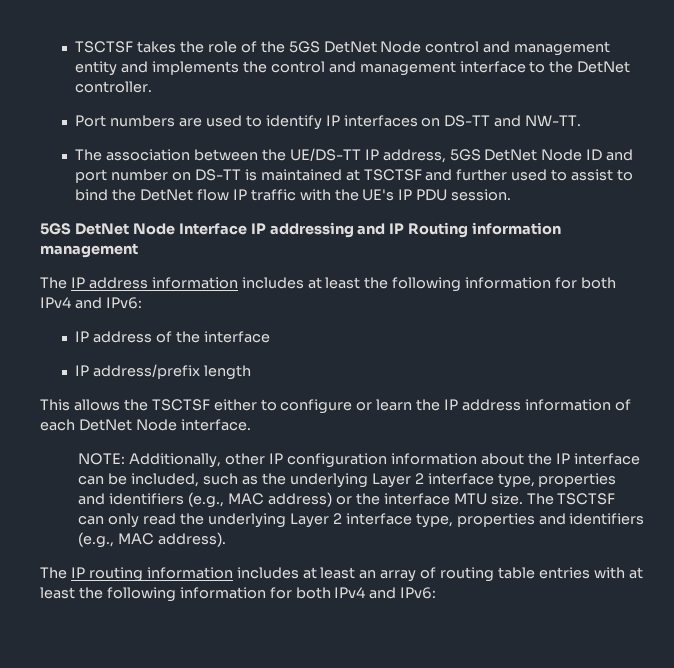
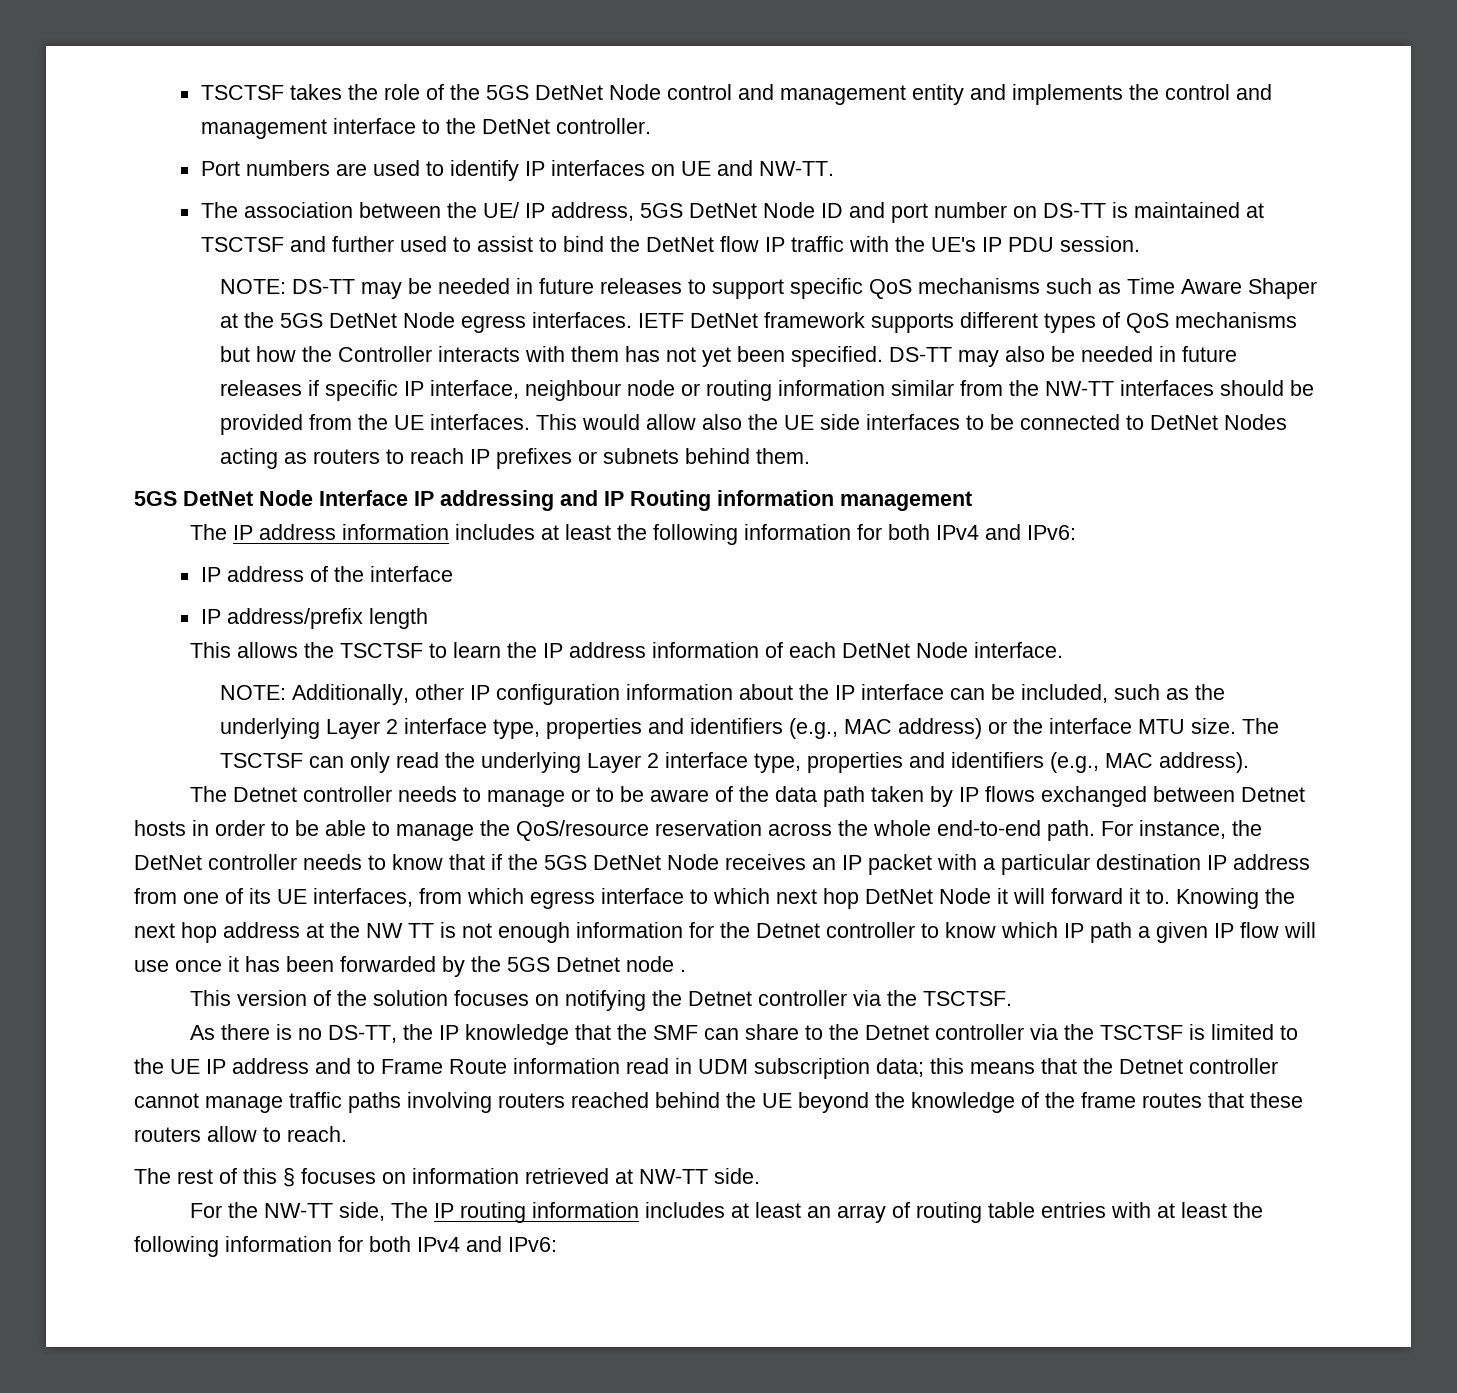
[444,115,491,127] DS-TT -> [680,161,711,176] UE
[289,148,361,161] UE/DS-TT -> [482,202,519,218] UE/
(512, 195) none -> [219,278,1317,299] [219,312,1297,333] [219,346,1237,367] [219,380,1314,401] [219,414,1287,435] [219,448,810,469] // NOTE: DS-TT may be needed in future releases to support specific QoS mechanisms such as Time Aware Shaper at the 5GS DetNet Node egress interfaces. IETF DetNet framework supports different types of QoS mechanisms but how the Controller interacts with them has not yet been specified. DS-TT may also be needed in future releases if specific IP interface, neighbour node or routing information similar from the NW-TT interfaces should be provided from the UE interfaces. This would allow also the UE side interfaces to be connected to DetNet Nodes acting as routers to reach IP prefixes or subnets behind them.
[213,399,373,414] either to configure or -> [428,643,447,658] to
(67, 573) none -> [232,786,1305,807] [134,820,1262,841] [134,854,1310,875] [134,888,1295,909] [134,922,1316,943] [134,956,686,977] [189,990,1012,1011] [189,1024,1298,1045] [134,1058,1278,1079] [134,1092,1303,1113] [134,1126,347,1142] [134,1168,760,1187] [189,1202,428,1221] Detnet controller needs to manage or to be aware of the data path taken by IP flows exchanged between Detnet hosts in order to be able to manage the QoS/resource reservation across the whole end-to-end path. For instance, the DetNet controller needs to know that if the 5GS DetNet Node receives an IP packet with a particular destination IP address from one of its UE interfaces, from which egress interface to which next hop DetNet Node it will forward it to. Knowing the next hop address at the NW TT is not enough information for the Detnet controller to know which IP path a given IP flow will use once it has been forwarded by the 5GS Detnet node . // This version of the solution focuses on notifying the Detnet controller via the TSCTSF. // As there is no DS-TT, the IP knowledge that the SMF can share to the Detnet controller via the TSCTSF is limited to the UE IP address and to Frame Route information read in UDM subscription data; this means that the Detnet controller cannot manage traffic paths involving routers reached behind the UE beyond the knowledge of the frame routes that these routers allow to reach. // The rest of this § focuses on information retrieved at NW-TT side. // For the NW-TT side, The

